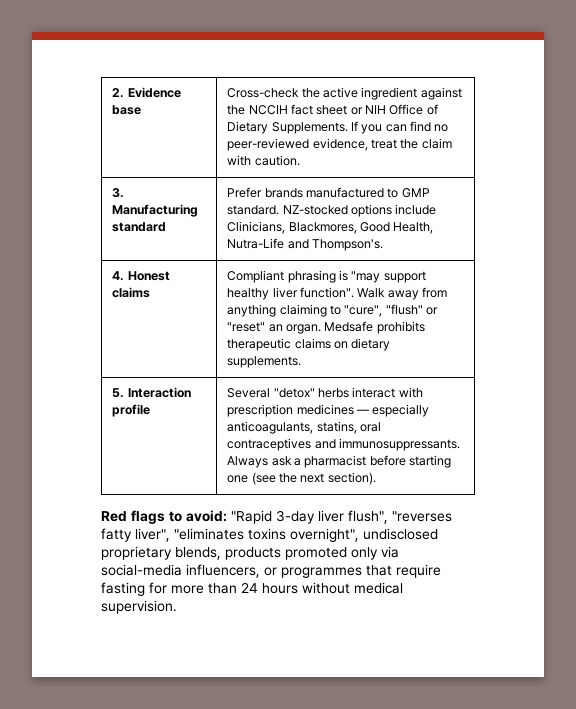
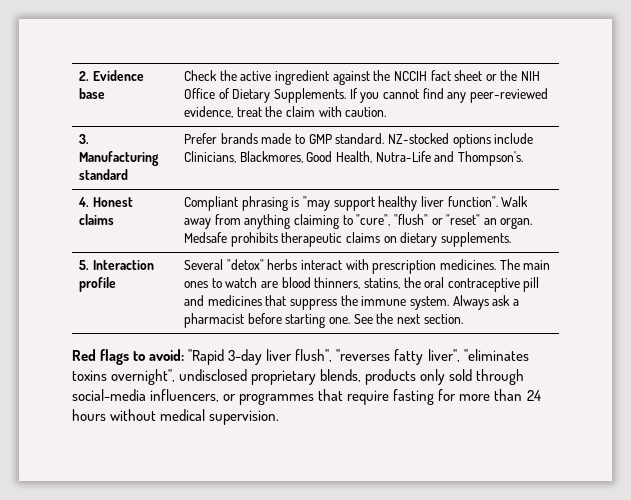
[227,88,300,98] Cross-check -> [184,70,218,81] Check
(363, 111) none -> [500,70,518,81] the
[385,121,449,132] can find no -> [382,88,467,103] cannot find any
[305,187,384,198] manufactured -> [261,133,292,144] made
[296,404,430,417] [227,421,381,434] [227,438,460,451] medicines — especially anticoagulants, statins, oral contraceptives and immunosuppressants. -> [439,259,551,270] [184,277,540,292] [184,295,449,310] medicines. The main ones to watch are blood thinners, statins, the oral contraceptive pill and medicines that suppress the immune system.
[227,472,276,485] one (see -> [328,314,373,324] one. See
[327,472,376,485] section). -> [423,314,463,324] section.
[285,546,399,560] promoted only via -> [420,369,525,385] only sold through

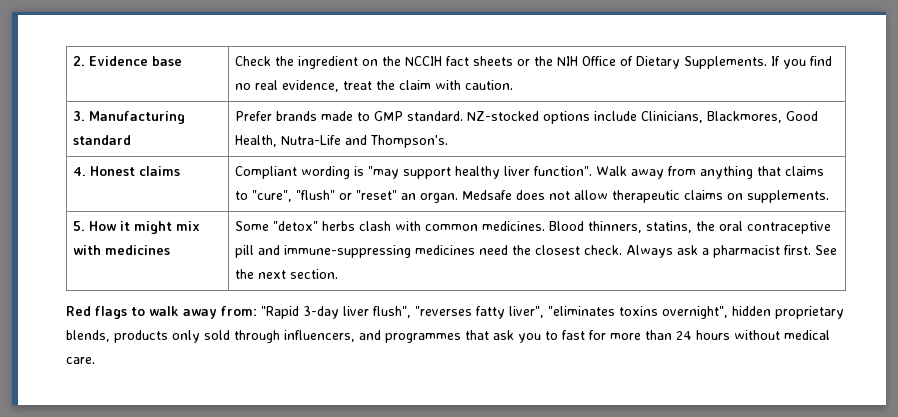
[240,70,370,85] active ingredient against -> [298,56,379,69] ingredient on
[454,70,483,81] sheet -> [473,56,514,66] sheets
[382,88,548,103] cannot find any peer-reviewed -> [810,56,833,66] [235,80,279,90] find no real
[241,196,288,211] phrasing -> [301,166,351,179] wording
[293,214,339,229] claiming -> [757,166,825,176] that claims
[230,232,278,247] prohibits -> [516,190,609,200] does not allow
[400,232,438,247] dietary -> (744, 196) none
[92,260,154,270] [79,277,117,292] [184,259,551,274] [184,277,311,288] Interaction profile | Several "detox" herbs interact with prescription medicines. The main ones to watch are blood -> [89,221,201,234] [73,245,171,255] [235,221,585,231] How it might mix with medicines | Some "detox" herbs clash with common medicines. Blood
[207,295,449,310] medicines that suppress the immune system. -> [284,245,623,258] immune-suppressing medicines need the closest check.
[247,313,350,328] before starting one. -> [784,245,812,255] first.
[149,349,185,361] avoid: -> [149,306,257,319] walk away from:
[179,369,248,381] undisclosed -> [732,306,771,316] hidden
[72,389,435,405] social-media influencers, or programmes that require fasting -> [284,330,585,343] influencers, and programmes that ask you to fast
[209,410,280,425] supervision. -> [66,357,95,364] care.

